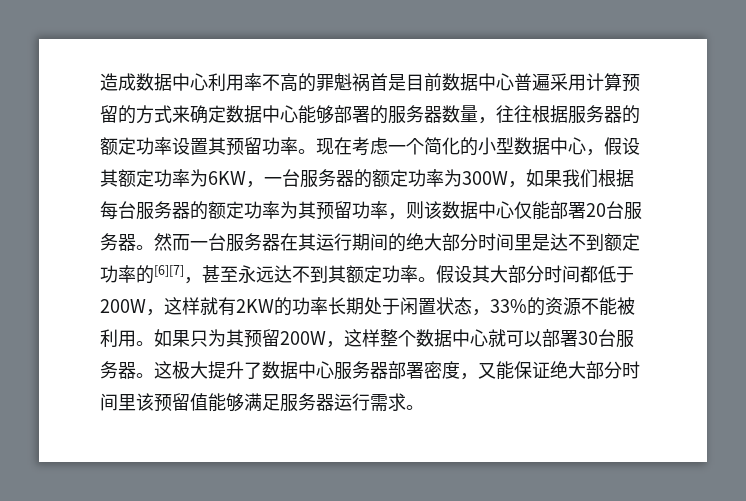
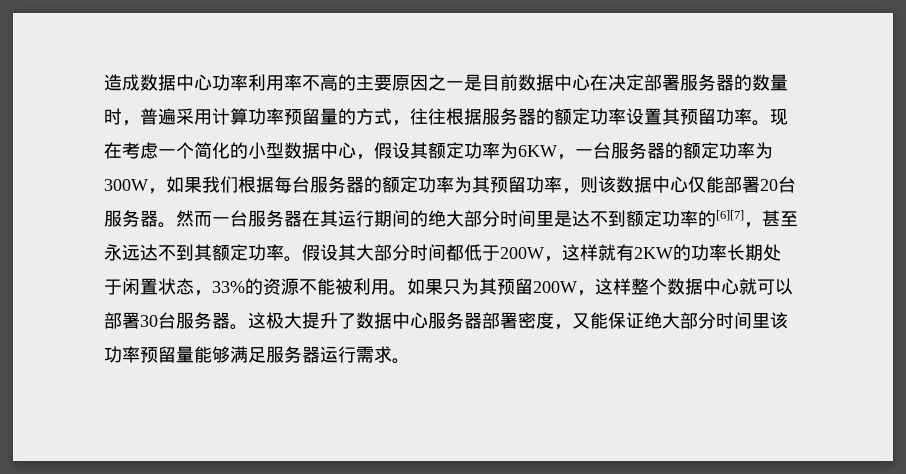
(208, 82) none -> [212,74,248,91] 功率
[316,73,388,92] 罪魁祸首 -> [356,74,464,91] 主要原因之一
[514,73,640,92] [100,105,478,124] 普遍采用计算预留的方式来确定数据中心能够部署的服务器数量 -> [590,74,788,91] [104,108,392,126] 在决定部署服务器的数量时，普遍采用计算功率预留量的方式
[154,393,208,412] 预留值 -> [104,346,194,363] 功率预留量

